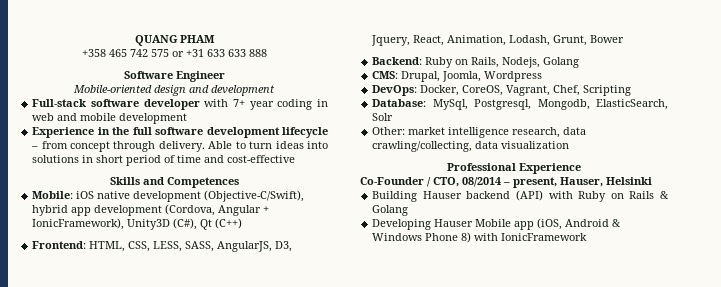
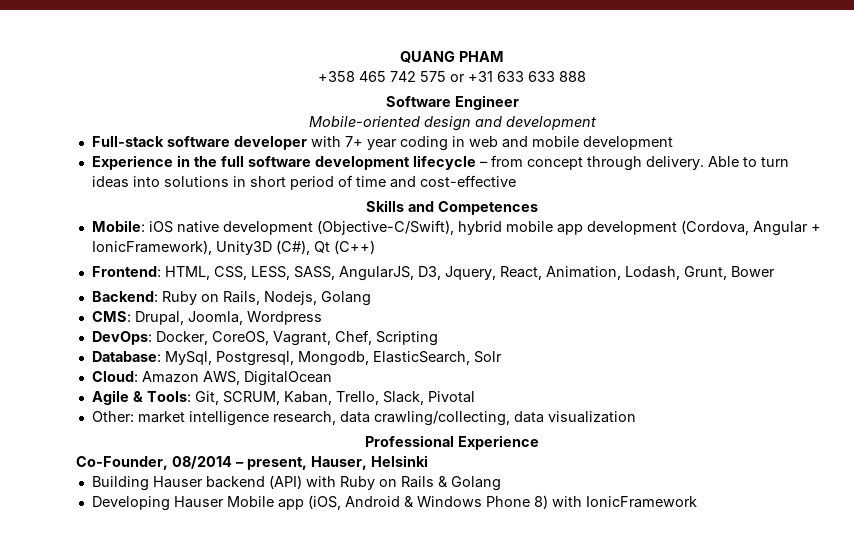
(69, 210) none -> [505,221,553,232] mobile
(394, 117) none -> [91,371,332,386] [91,390,475,405] // Cloud: Amazon AWS, DigitalOcean // Agile & Tools: Git, SCRUM, Kaban, Trello, Slack, Pivotal
[360,177,459,187] Co-Founder / CTO, -> [76,456,168,470] Co-Founder,

